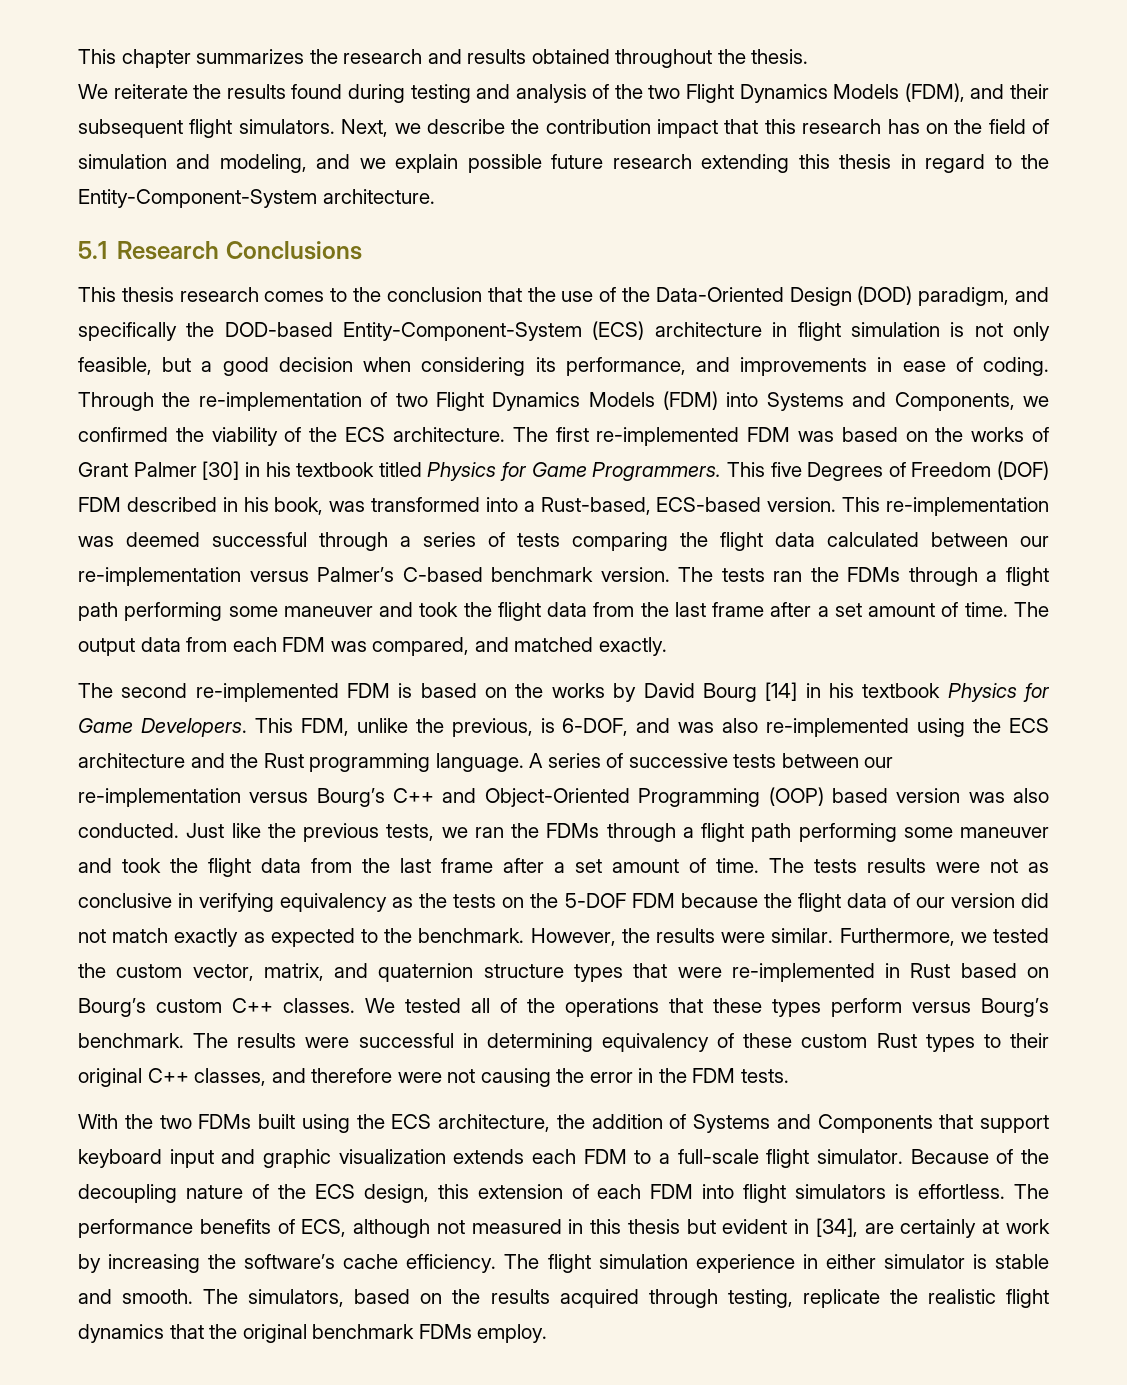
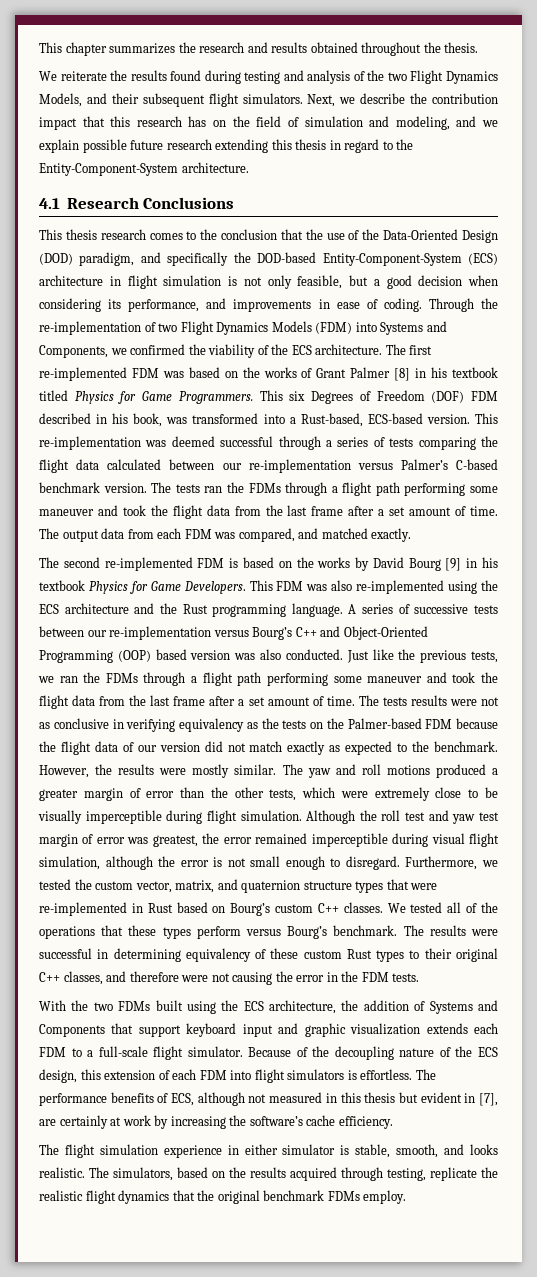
[833,83,965,102] Models (FDM), -> [39,93,82,107] Models,
[78,241,107,259] 5.1 -> [39,198,60,209] 4.1
[202,461,240,480] [30] -> [394,368,411,381] [8]
[770,462,802,477] five -> [289,391,306,401] six
[765,682,798,701] [14] -> [445,558,462,571] [9]
[300,718,671,737] FDM, unlike the previous, is 6-DOF, and -> [276,581,304,591] FDM
[564,893,626,908] 5-DOF -> [347,718,422,729] Palmer-based
[771,928,834,943] similar. -> [192,764,498,778] [39,787,499,801] [38,810,499,824] [39,833,499,847] [39,856,400,870] mostly similar. The yaw and roll motions produced a greater margin of error than the other tests, which were extremely close to be visually imperceptible during flight simulation. Although the roll test and yaw test margin of error was greatest, the error remained imperceptible during visual flight simulation, although the error is not small enough to disregard.
[815,1218,858,1237] [34], -> [478,1093,498,1106] [7],
(497, 1263) none -> (393, 1122) //
[994,1254,1049,1269] [78,1289,194,1304] stable and smooth. -> [355,1144,499,1158] [39,1167,85,1178] stable, smooth, and looks realistic.

